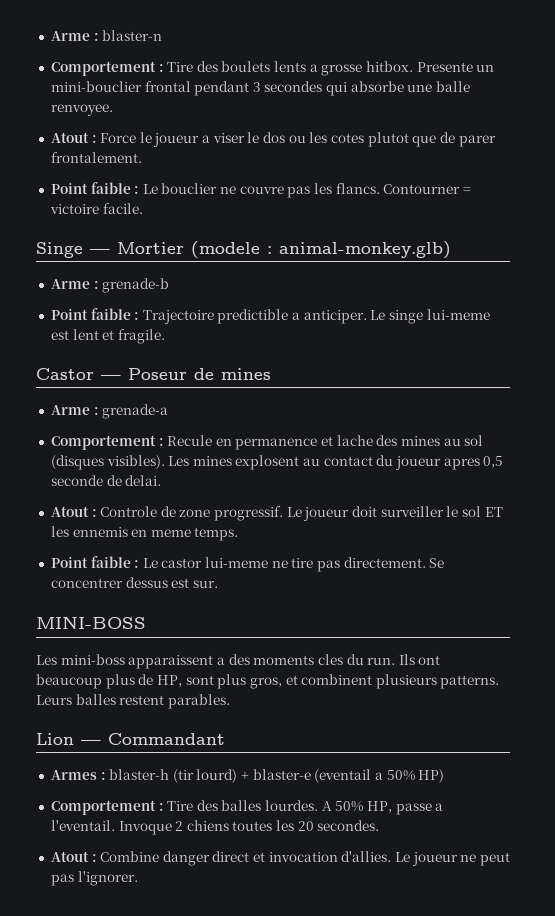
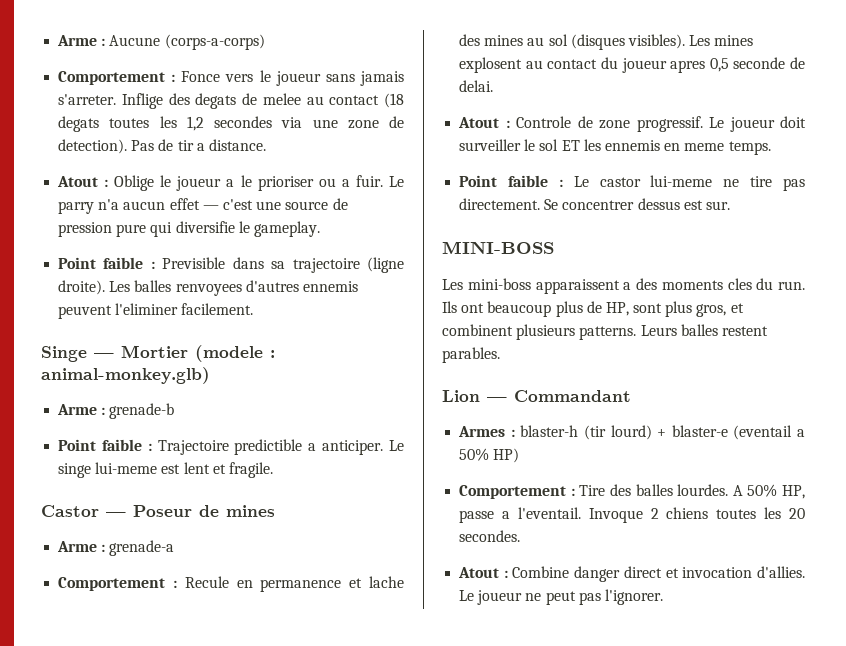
[50,30,163,41] [50,61,495,76] [50,81,471,96] [50,104,113,116] [50,132,137,143] Arme : blaster-n // Comportement : Tire des boulets lents a grosse hitbox. Presente un mini-bouclier frontal pendant 3 secondes qui absorbe une balle renvoyee. // Atout : Force -> [57,34,265,50] [58,70,404,86] [58,93,404,109] [58,116,404,132] [58,139,266,154] [57,175,155,191] Arme : Aucune (corps-a-corps) // Comportement : Fonce vers le joueur sans jamais s'arreter. Inflige des degats de melee au contact (18 degats toutes les 1,2 secondes via une zone de detection). Pas de tir a distance. // Atout : Oblige
[212,132,496,147] [50,152,142,163] [50,182,471,198] [49,203,143,214] viser le dos ou les cotes plutot que de parer frontalement. // Point faible : Le bouclier ne couvre pas les flancs. Contourner = victoire facile. -> [240,175,404,191] [58,198,348,214] [58,221,320,237] [58,257,404,273] [58,280,358,296] [58,303,254,319] le prioriser ou a fuir. Le parry n'a aucun effet — c'est une source de pression pure qui diversifie le gameplay. // Point faible : Previsible dans sa trajectoire (ligne droite). Les balles renvoyees d'autres ennemis peuvent l'eliminer facilement.

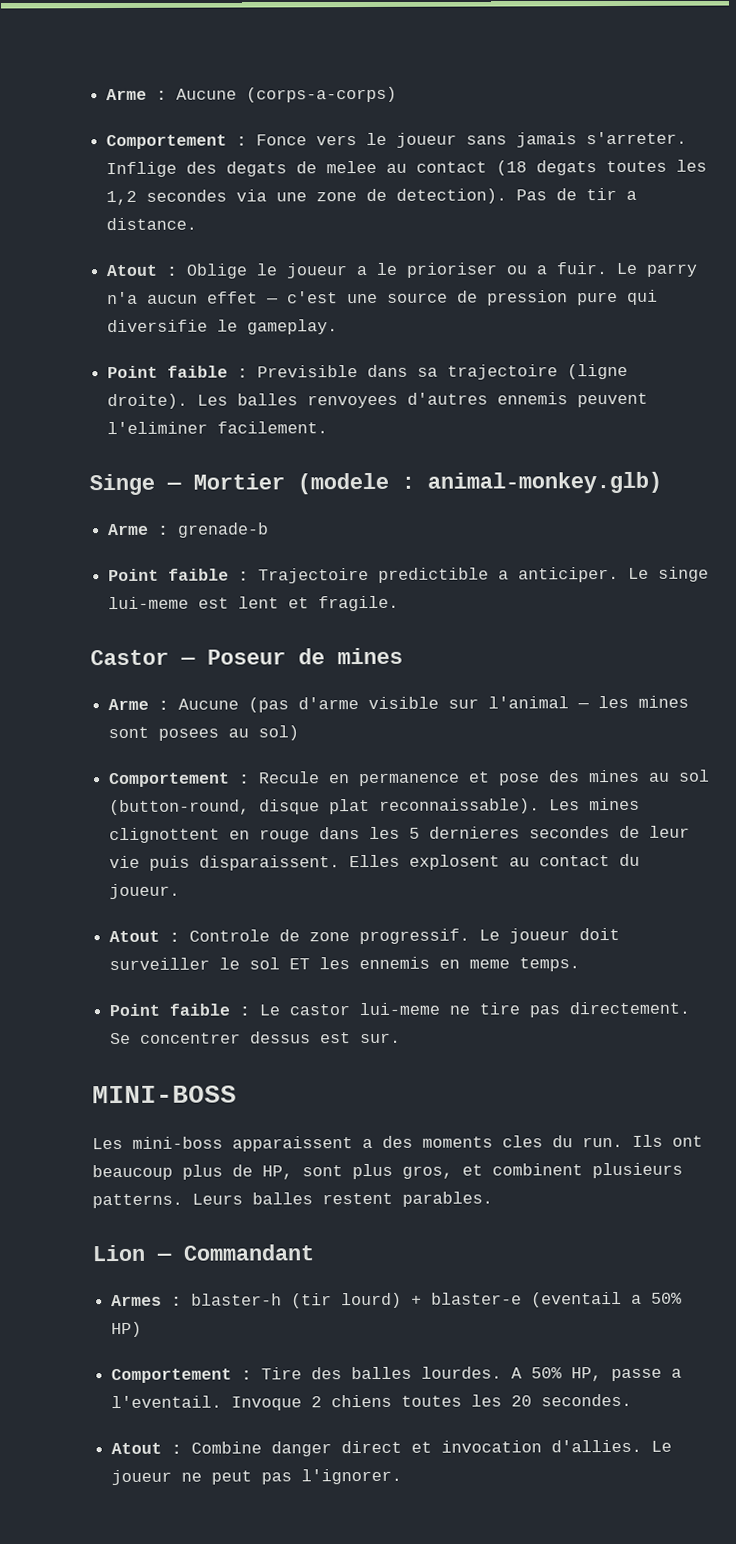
[109,540,175,556] grenade-a -> [178,695,690,713] [108,725,300,741] Aucune (pas d'arme visible sur l'animal — les mines sont posees au sol)
[368,576,404,588] lache -> [499,773,541,786] pose
[570,34,754,50] [459,57,805,73] [459,80,494,92] (disques visibles). Les mines explosent au contact du joueur apres 0,5 seconde de delai. -> [109,797,641,816] [109,825,691,844] [109,853,641,871] [109,883,181,900] (button-round, disque plat reconnaissable). Les mines clignottent en rouge dans les 5 dernieres secondes de leur vie puis disparaissent. Elles explosent au contact du joueur.

